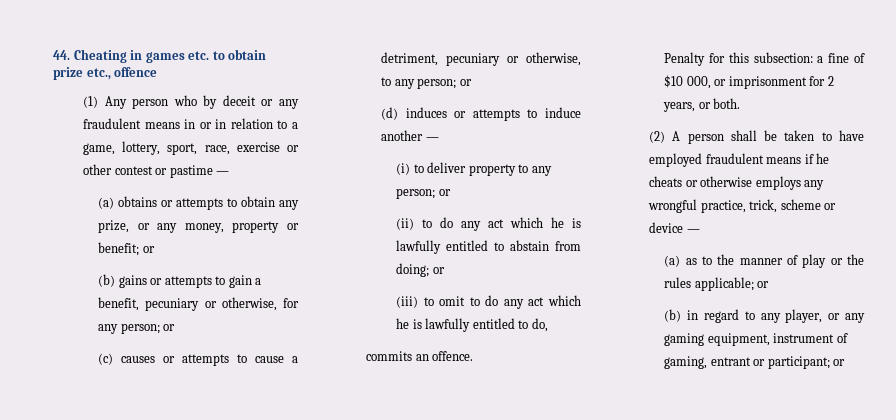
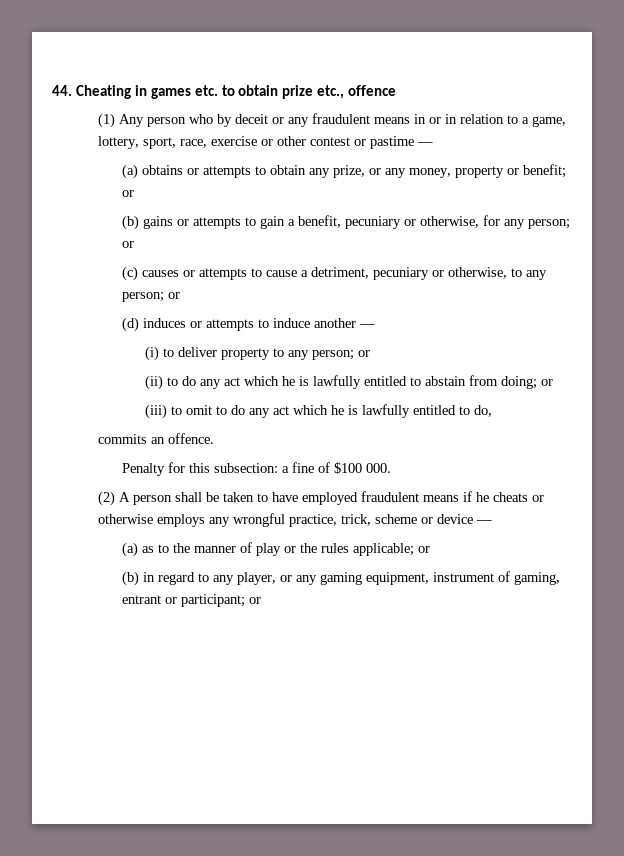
[664,75,834,89] [663,98,741,112] $10 000, or imprisonment for 2 years, or both. -> [333,462,391,474] $100 000.

